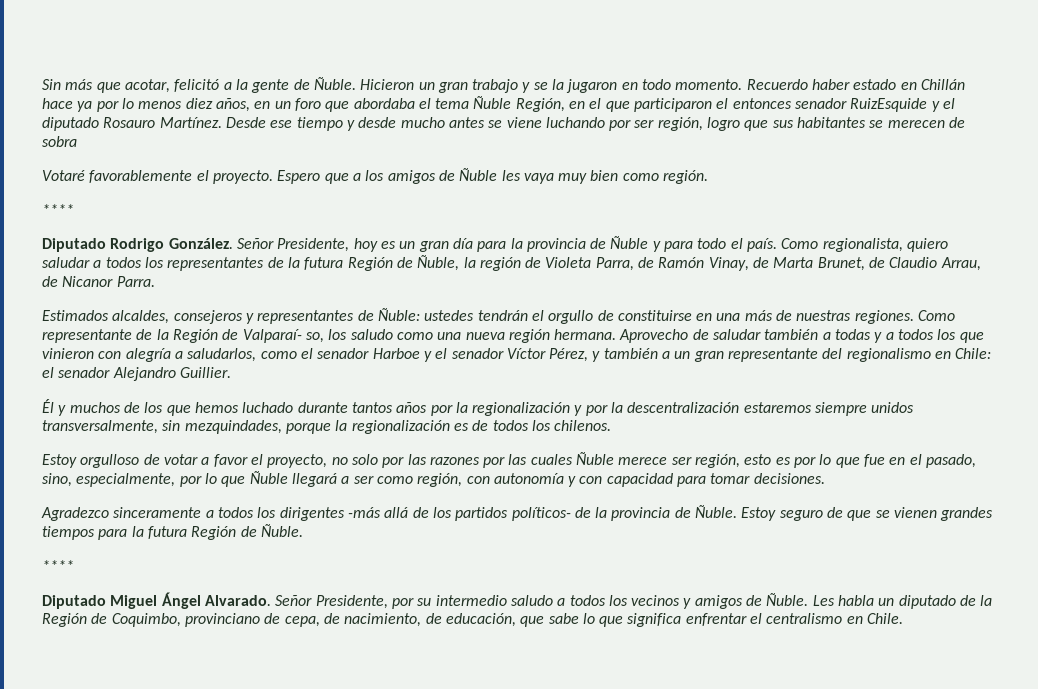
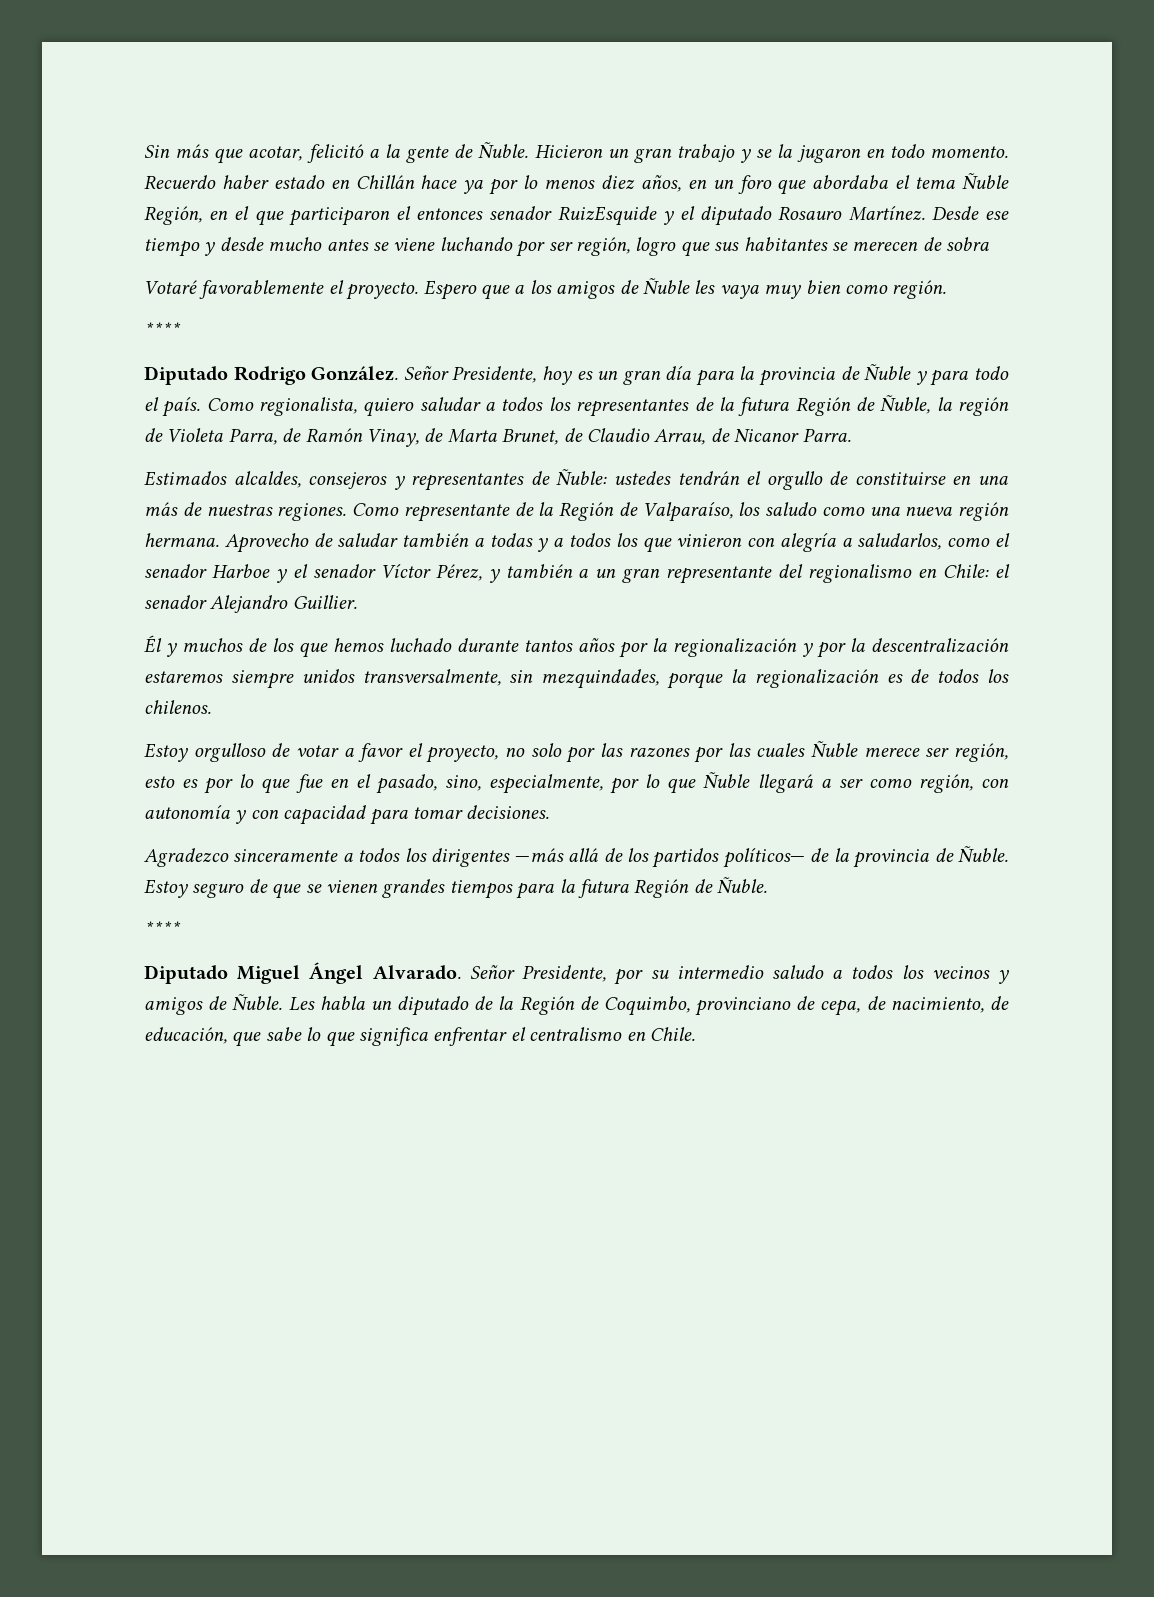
[242,329,324,343] Valparaí- so, -> [642,502,733,522] Valparaíso,
[347,507,381,518] -más -> [514,848,564,862] —más
[511,507,571,521] políticos- -> [722,848,805,868] políticos—

